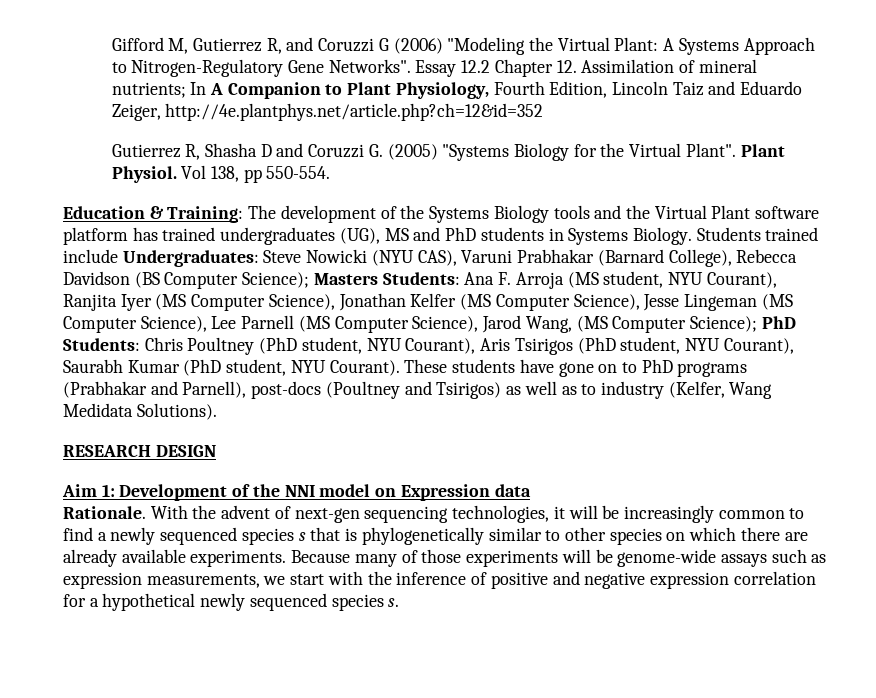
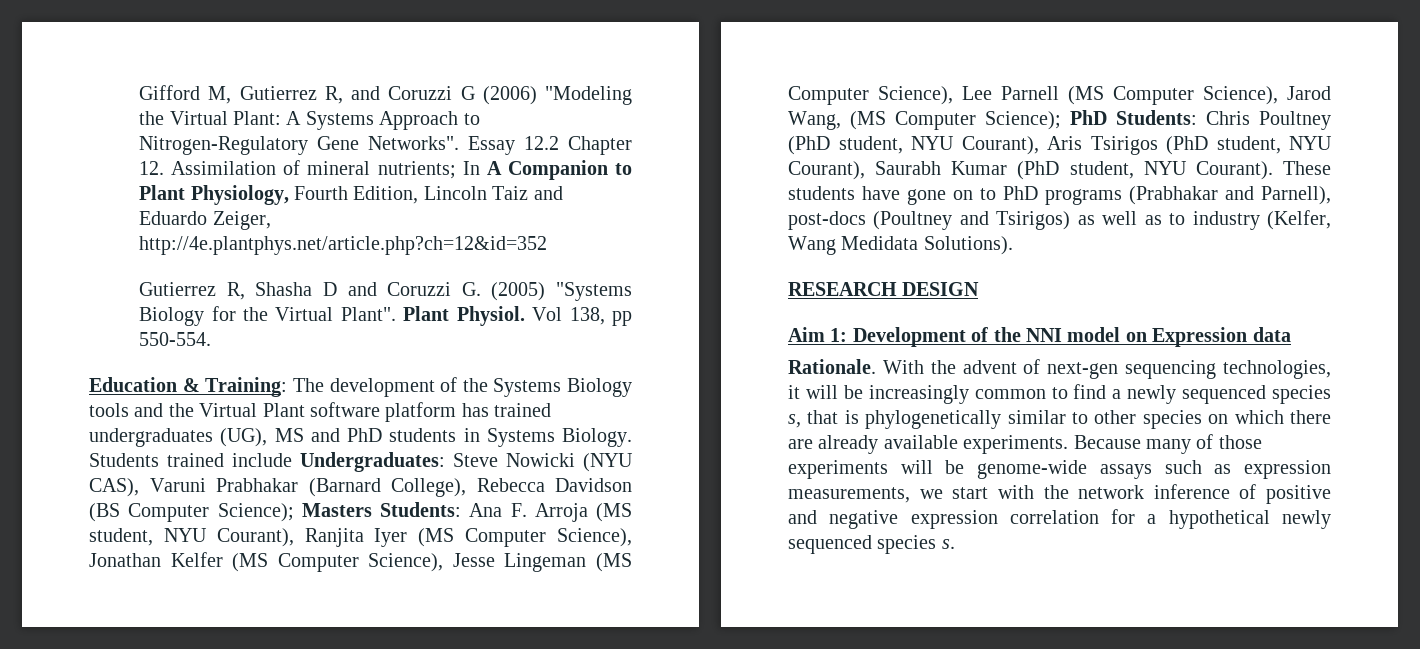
[298,532,306,541] s -> [788,414,801,428] s,
(392, 578) none -> [1078,485,1145,499] network

